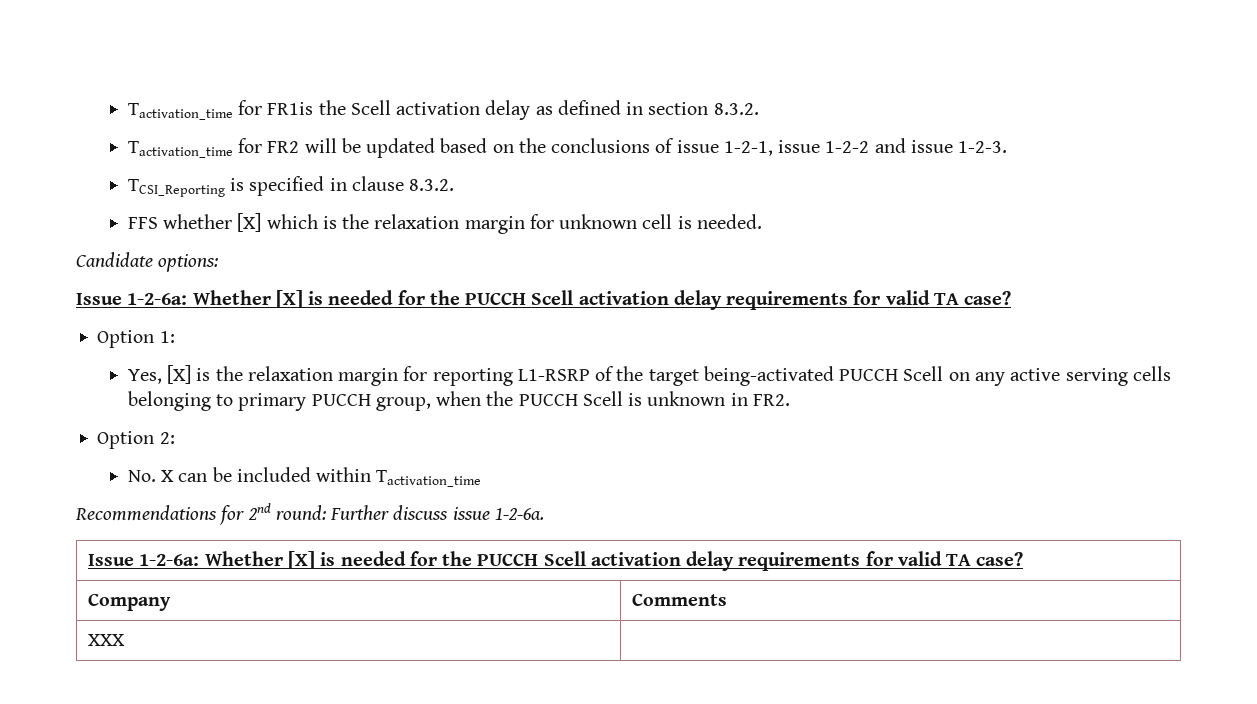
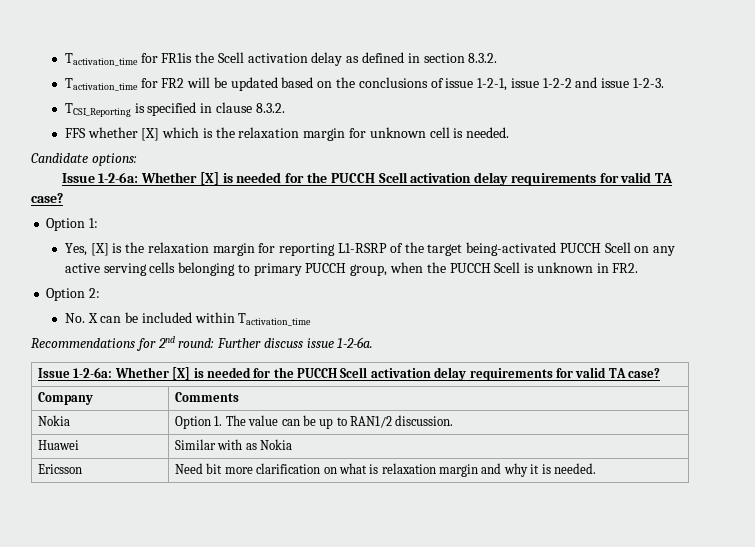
[88,634,126,646] XXX | -> [38,415,71,426] [175,415,454,429] [38,440,80,450] [175,439,293,450] [38,464,83,474] [175,463,596,477] Nokia | Option 1. The value can be up to RAN1/2 discussion. // Huawei | Similar with as Nokia // Ericsson | Need bit more clarification on what is relaxation margin and why it is needed.

